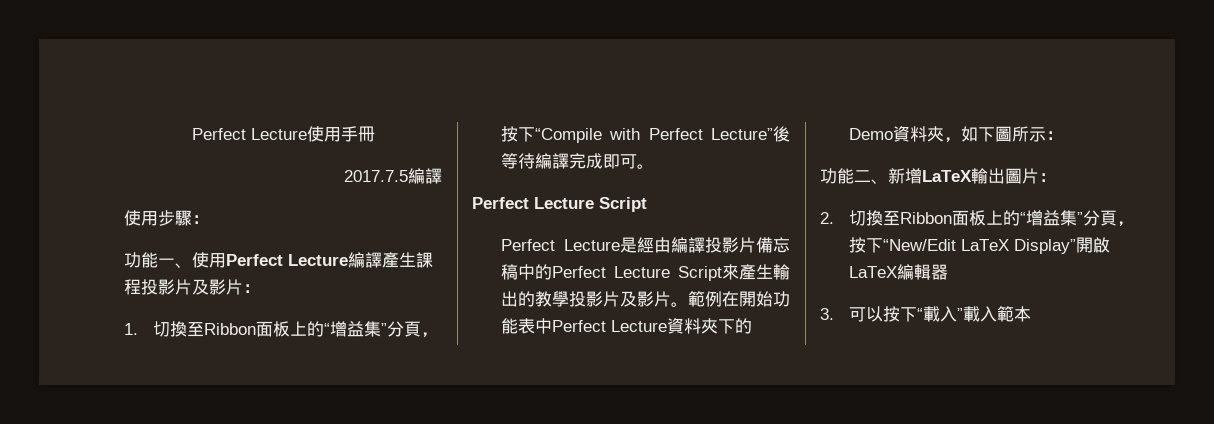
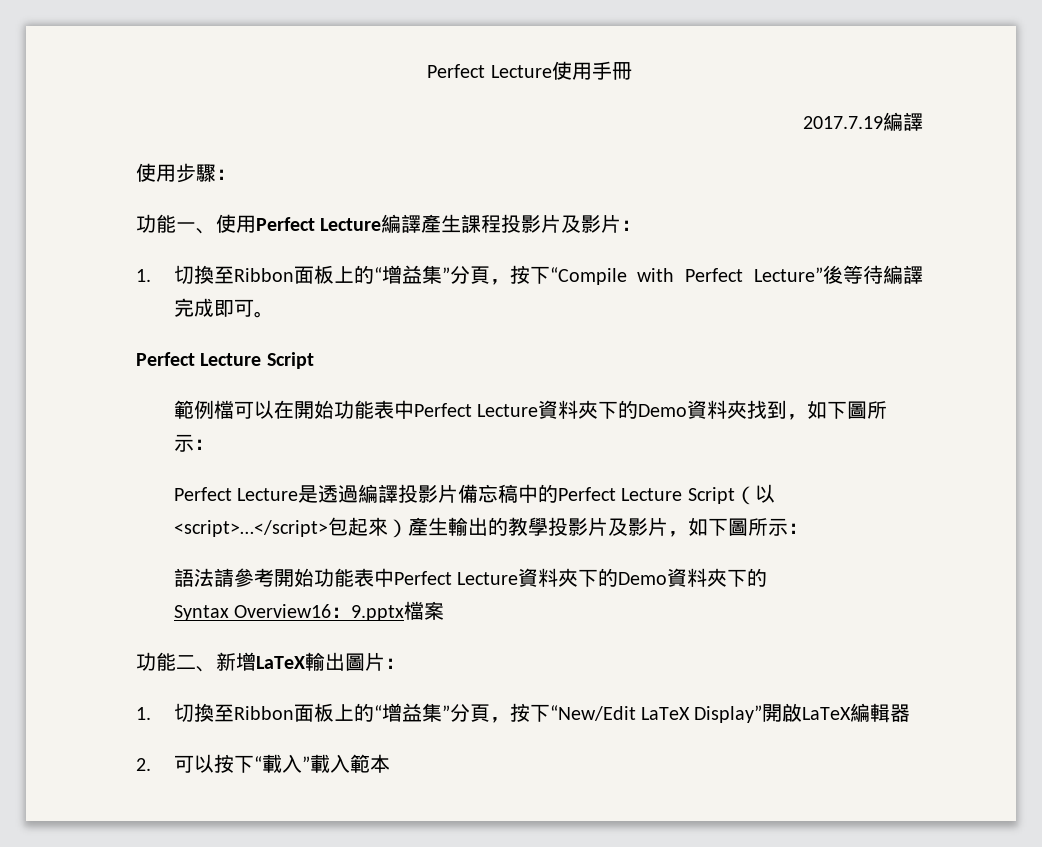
[344,170,408,182] 2017.7.5 -> [803,116,883,129] 2017.7.19
[500,237,790,253] [500,264,790,281] [500,291,722,307] Perfect Lecture是經由編譯投影片備忘稿中的Perfect Lecture Script來產生輸出的教學投影片及影片。範例 -> [173,400,274,419] 範例檔可以
[943,126,1063,143] ，如下圖所示： -> [746,400,887,420] [173,434,214,452] [173,484,775,505] [173,517,808,538] [173,568,767,587] [173,601,444,621] 找到，如下圖所示： // Perfect Lecture是透過編譯投影片備忘稿中的Perfect Lecture Script（以<script>…</script>包起來）產生輸出的教學投影片及影片，如下圖所示： // 語法請參考開始功能表中Perfect Lecture資料夾下的Demo資料夾下的 // Syntax Overview16：9.pptx檔案
[820,212,834,224] 2. -> [136,707,151,720] 1.
[820,308,834,320] 3. -> [136,758,151,771] 2.

